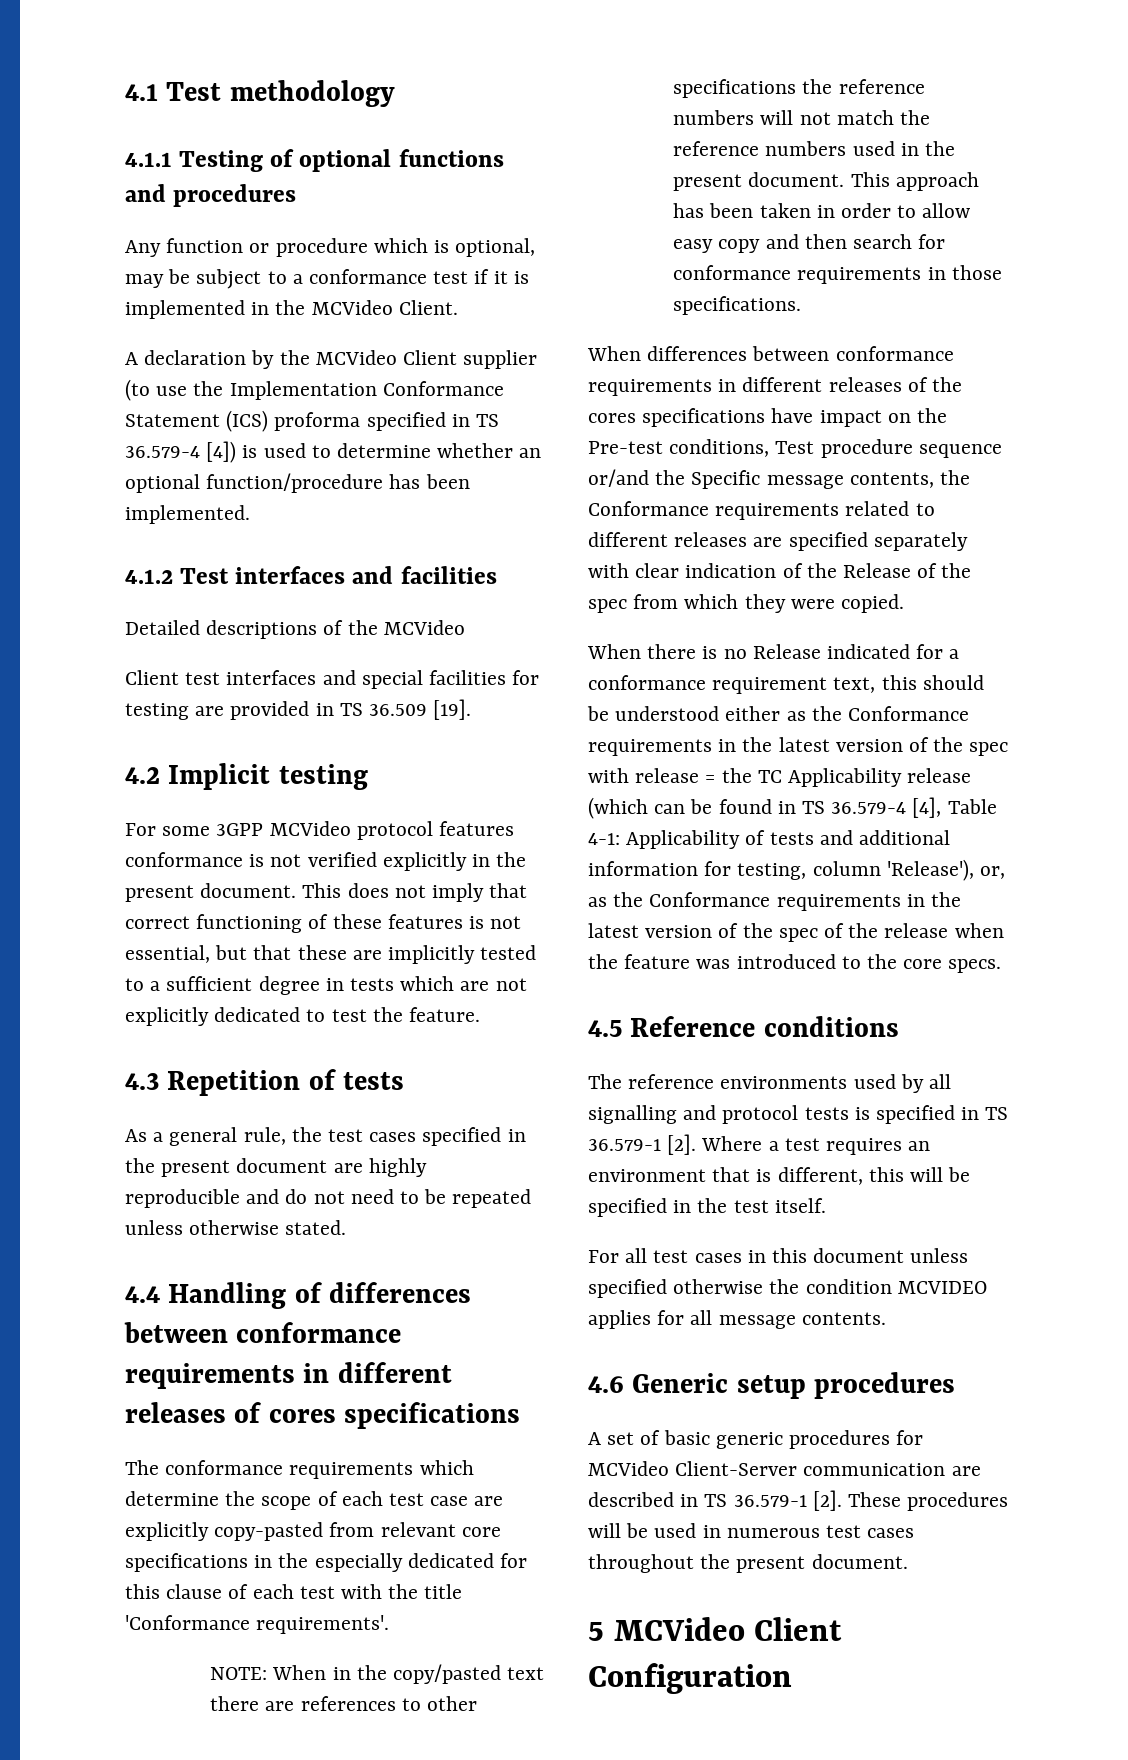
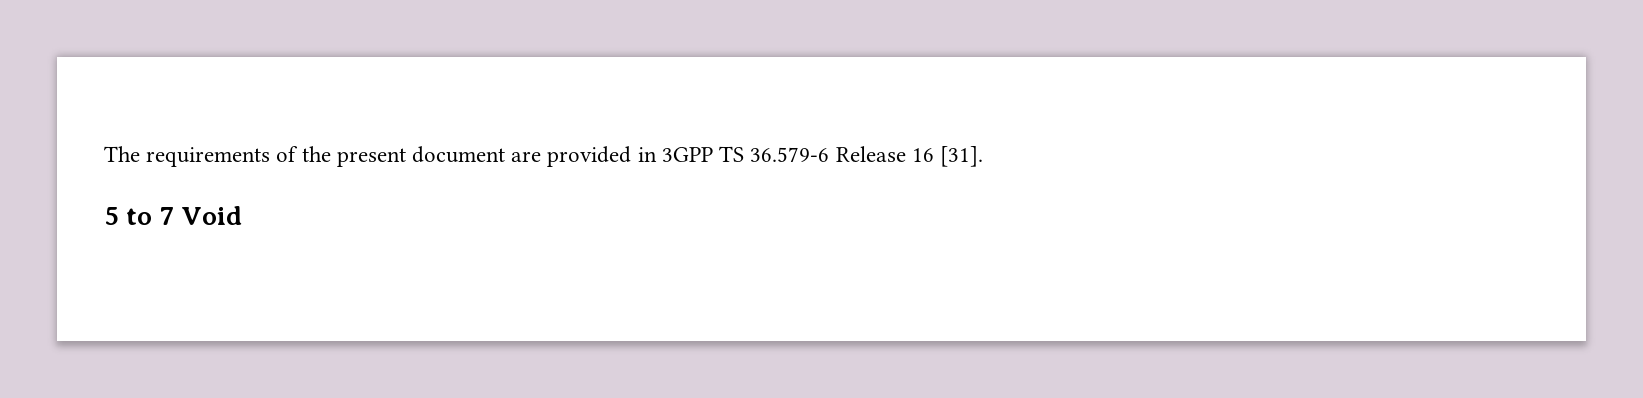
[125,80,395,107] [125,149,504,172] [125,184,297,207] [125,238,536,257] [125,269,529,289] [125,300,458,319] [125,350,538,369] [125,379,504,401] [125,410,500,432] [125,441,542,463] [125,473,470,493] [125,505,250,524] [125,566,497,584] [125,620,465,639] [125,670,540,689] [125,699,472,720] [125,763,368,790] [125,821,515,840] [125,852,527,871] [125,883,528,902] [125,914,522,933] [125,945,537,964] [125,976,527,995] [125,1007,481,1026] [125,1069,405,1096] [125,1127,526,1146] [125,1158,427,1177] [125,1189,532,1208] [125,1220,347,1235] [125,1282,472,1309] [124,1322,402,1343] [125,1362,452,1389] [125,1402,521,1429] [125,1460,474,1479] [125,1491,504,1510] [125,1522,501,1541] [125,1553,528,1572] [125,1584,463,1599] [125,1615,390,1634] [210,1664,545,1684] [210,1696,478,1711] [673,79,925,98] [673,110,931,125] [673,141,956,156] [673,172,979,191] [673,203,971,218] [673,234,946,253] [673,265,1002,284] [673,296,802,315] [587,346,954,361] [588,377,963,396] [588,408,948,427] [588,439,1002,458] [588,469,971,489] [588,501,935,520] [588,532,968,551] [588,563,972,578] [588,594,905,613] [587,644,960,659] [588,675,984,694] [587,706,970,721] [588,737,1009,756] [588,768,972,787] [588,797,997,819] [588,830,951,849] [588,859,1006,881] [588,892,962,911] [588,923,1004,942] [588,954,1002,973] [588,1016,899,1037] [588,1074,952,1093] [588,1105,1009,1124] [588,1134,931,1155] [588,1167,971,1185] [588,1198,826,1217] [588,1248,969,1263] [588,1279,987,1298] [588,1310,886,1329] [588,1372,956,1399] [588,1430,924,1449] [588,1461,981,1476] [588,1490,1009,1511] [588,1523,915,1538] [588,1554,908,1573] [588,1617,843,1641] [588,1663,792,1694] 4.1 Test methodology // 4.1.1 Testing of optional functions and procedures // Any function or procedure which is optional, may be subject to a conformance test if it is implemented in the MCVideo Client. // A declaration by the MCVideo Client supplier (to use the Implementation Conformance Statement (ICS) proforma specified in TS 36.579-4 [4]) is used to determine whether an optional function/procedure has been implemented. // 4.1.2 Test interfaces and facilities // Detailed descriptions of the MCVideo // Client test interfaces and special facilities for testing are provided in TS 36.509 [19]. // 4.2 Implicit testing // For some 3GPP MCVideo protocol features conformance is not verified explicitly in the present document. This does not imply that correct functioning of these features is not essential, but that these are implicitly tested to a sufficient degree in tests which are not explicitly dedicated to test the feature. // 4.3 Repetition of tests // As a general rule, the test cases specified in the present document are highly reproducible and do not need to be repeated unless otherwise stated. // 4.4 Handling of differences between conformance requirements in different releases of cores specifications // The conformance requirements which determine the scope of each test case are explicitly copy-pasted from relevant core specifications in the especially dedicated for this clause of each test with the title 'Conformance requirements'. // NOTE: When in the copy/pasted text there are references to other specifications the reference numbers will not match the reference numbers used in the present document. This approach has been taken in order to allow easy copy and then search for conformance requirements in those specifications. // When differences between conformance requirements in different releases of the cores specifications have impact on the Pre-test conditions, Test procedure sequence or/and the Specific message contents, the Conformance requirements related to different releases are specified separately with clear indication of the Release of the spec from which they were copied. // When there is no Release indicated for a conformance requirement text, this should be understood either as the Conformance requirements in the latest version of the spec with release = the TC Applicability release (which can be found in TS 36.579-4 [4], Table 4-1: Applicability of tests and additional information for testing, column 'Release'), or, as the Conformance requirements in the latest version of the spec of the release when the feature was introduced to the core specs. // 4.5 Reference conditions // The reference environments used by all signalling and protocol tests is specified in TS 36.579-1 [2]. Where a test requires an environment that is different, this will be specified in the test itself. // For all test cases in this document unless specified otherwise the condition MCVIDEO applies for all message contents. // 4.6 Generic setup procedures // A set of basic generic procedures for MCVideo Client-Server communication are described in TS 36.579-1 [2]. These procedures will be used in numerous test cases throughout the present document. // 5 MCVideo Client Configuration -> [104,146,983,167] [104,206,243,225] The requirements of the present document are provided in 3GPP TS 36.579-6 Release 16 [31]. // 5 to 7 Void

